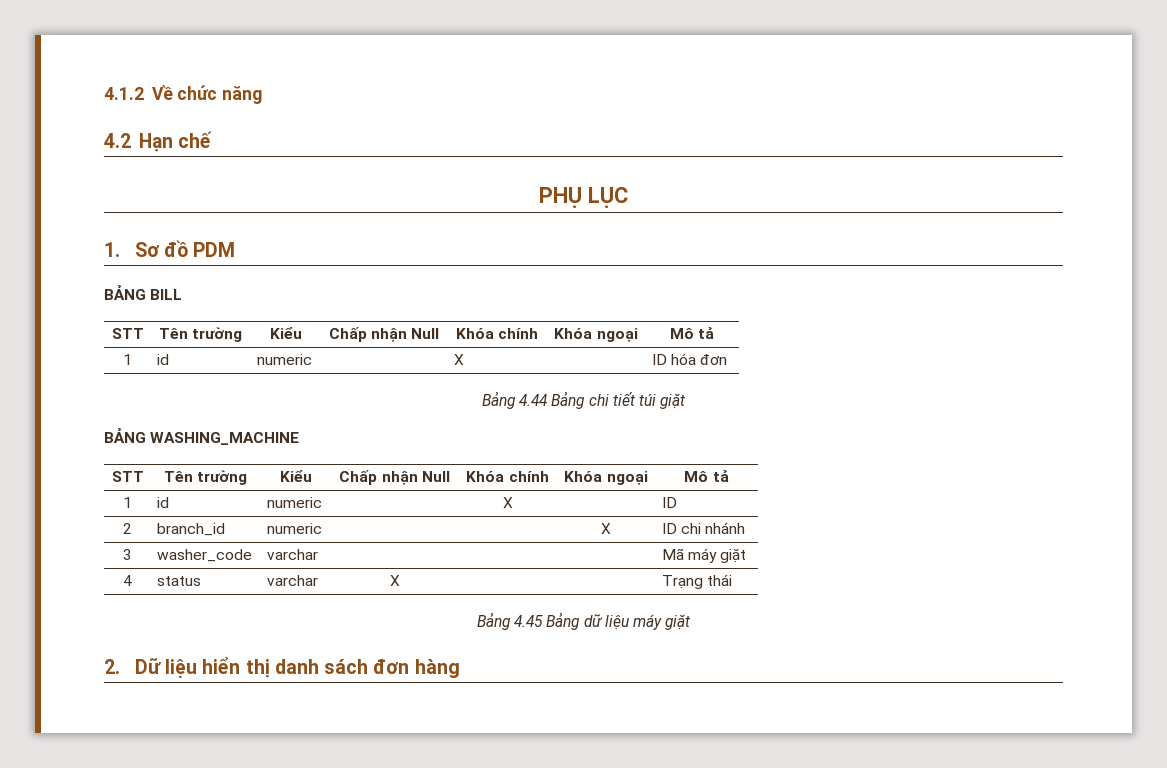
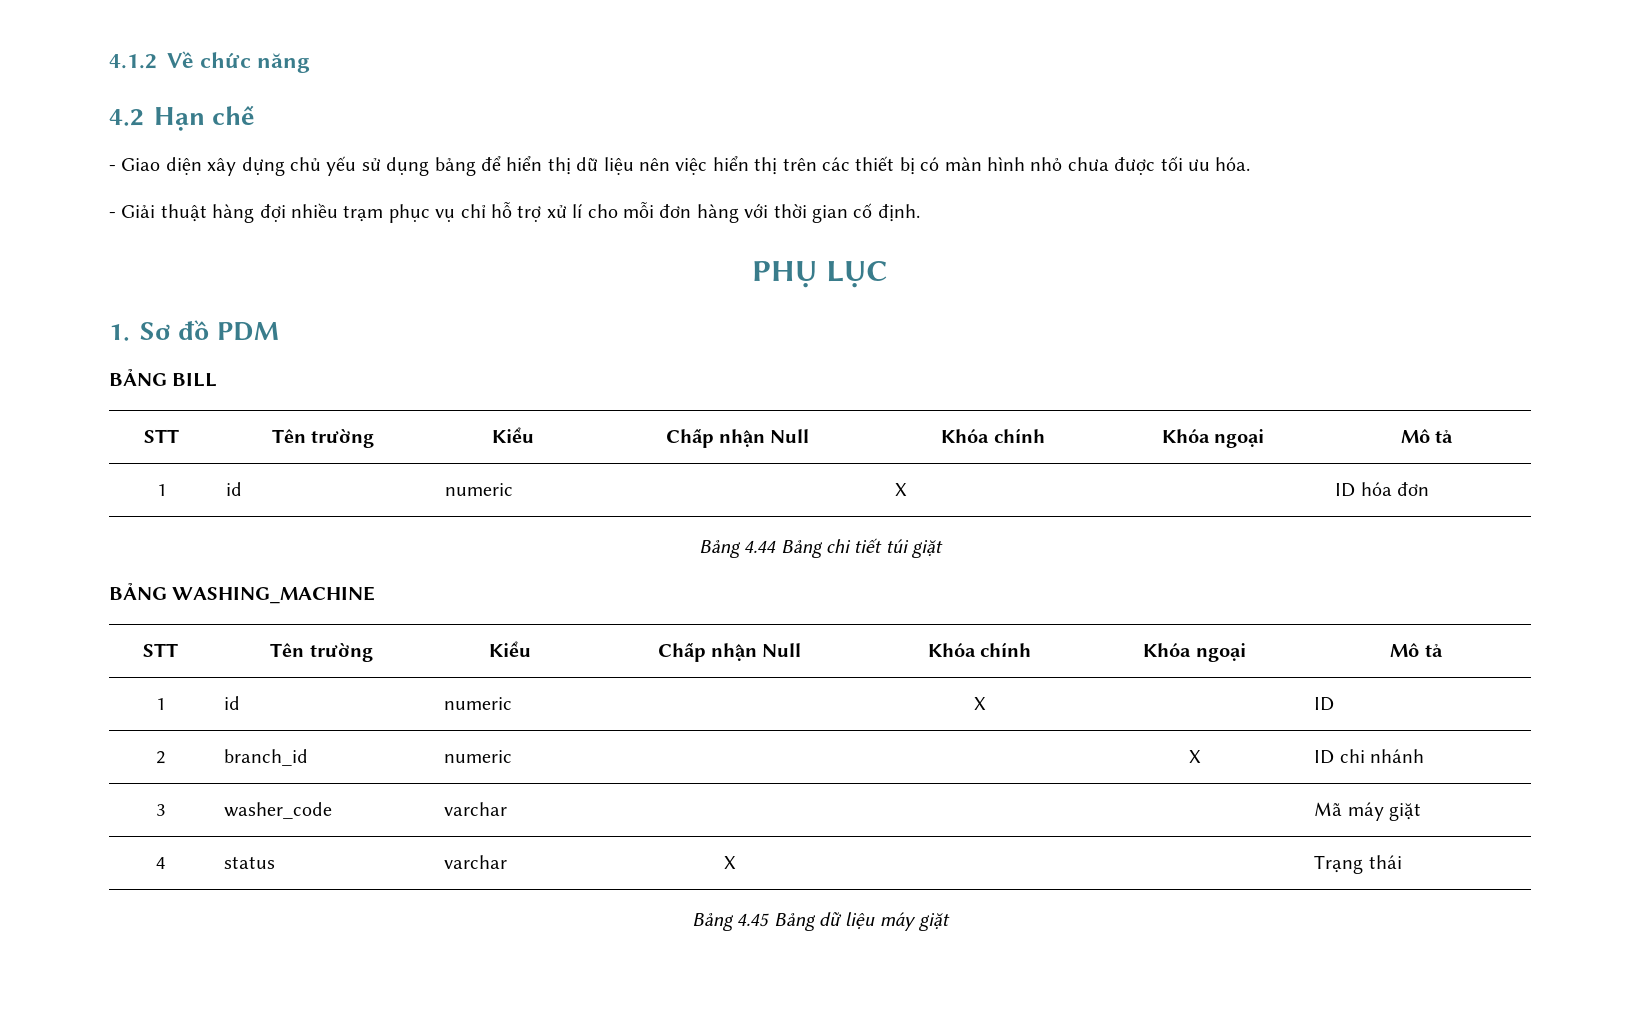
(213, 139) none -> [109,156,1251,176] [109,201,920,223] // - Giao diện xây dựng chủ yếu sử dụng bảng để hiển thị dữ liệu nên việc hiển thị trên các thiết bị có màn hình nhỏ chưa được tối ưu hóa. // - Giải thuật hàng đợi nhiều trạm phục vụ chỉ hỗ trợ xử lí cho mỗi đơn hàng với thời gian cố định.
[104,657,460,678] // 2. Dữ liệu hiển thị danh sách đơn hàng -> (951, 922) none

